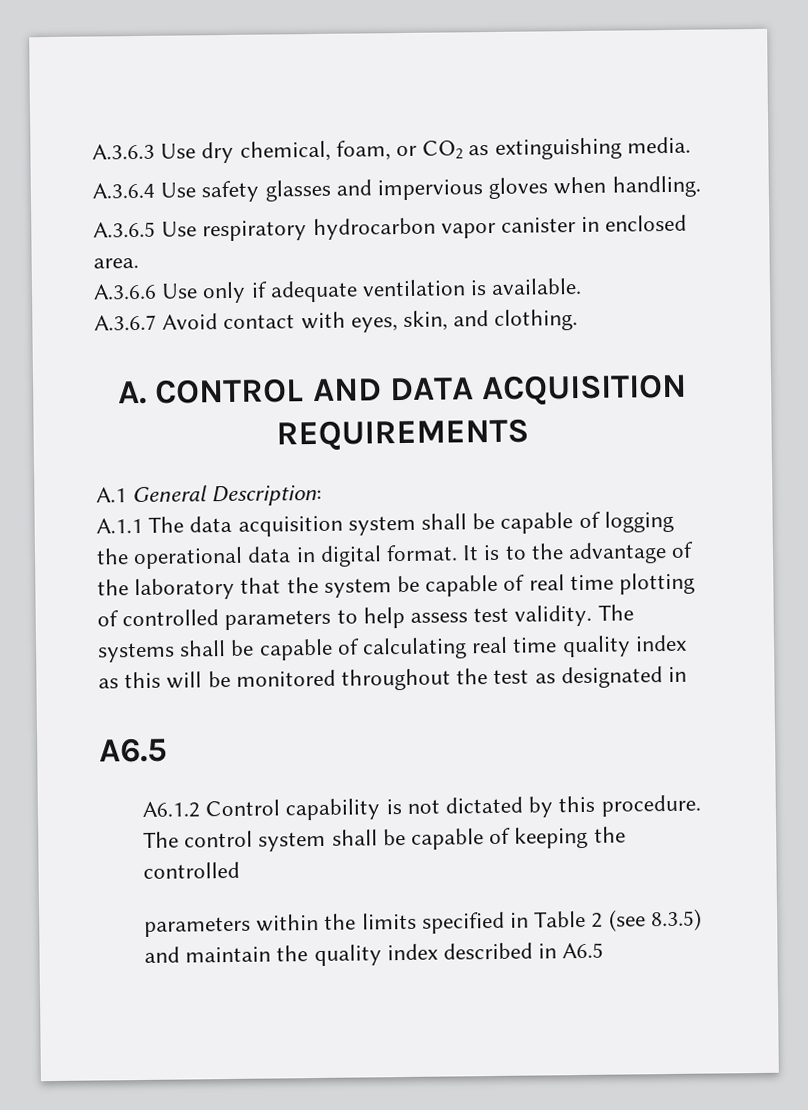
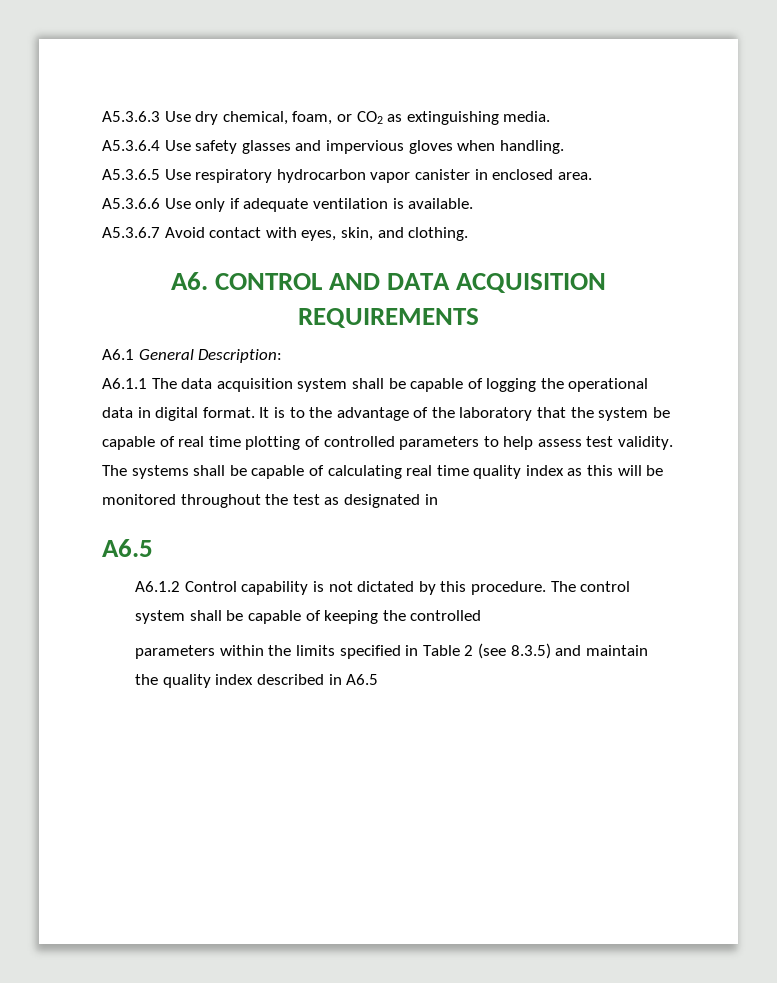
[92,143,155,160] A.3.6.3 -> [102,111,160,122] A5.3.6.3
[92,182,155,199] A.3.6.4 -> [102,140,160,151] A5.3.6.4
[93,221,156,238] A.3.6.5 -> [102,169,160,180] A5.3.6.5
[93,283,157,300] A.3.6.6 -> [102,198,160,209] A5.3.6.6
[94,314,157,331] A.3.6.7 -> [102,227,160,238] A5.3.6.7
[118,380,148,405] A. -> [170,272,208,290] A6.
[96,487,127,503] A.1 -> [102,349,134,360] A6.1
[96,517,143,534] A.1.1 -> [102,378,147,389] A6.1.1

